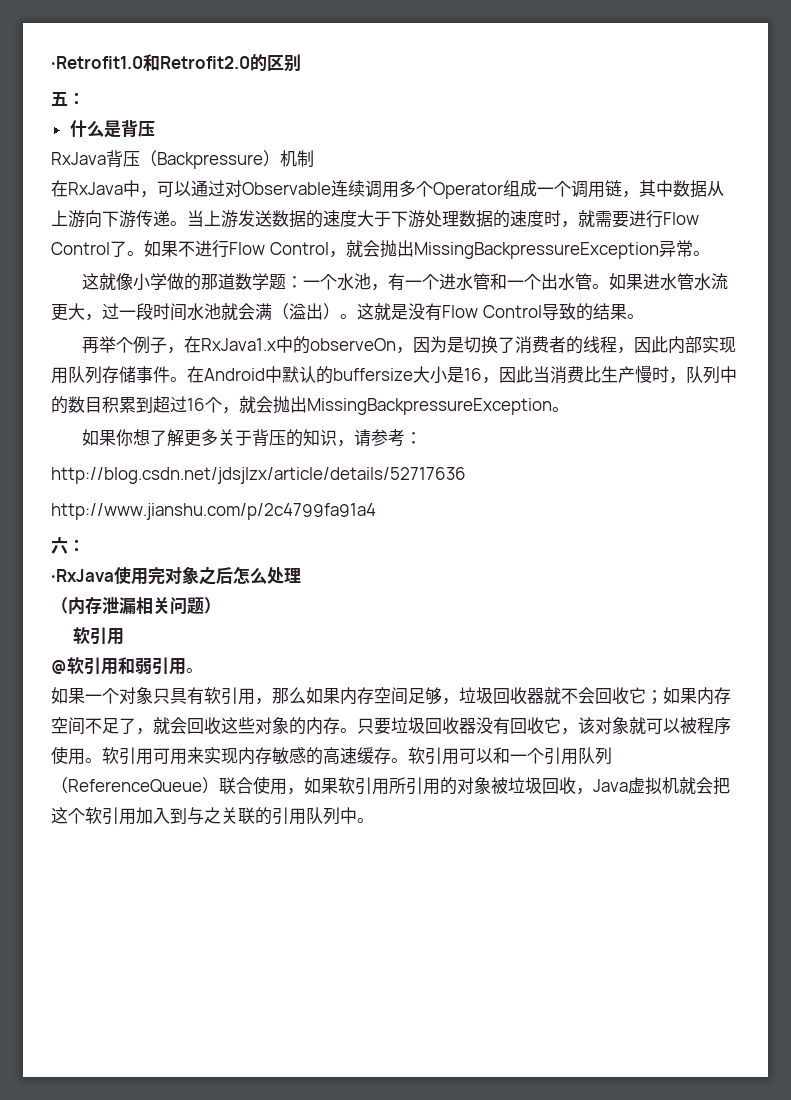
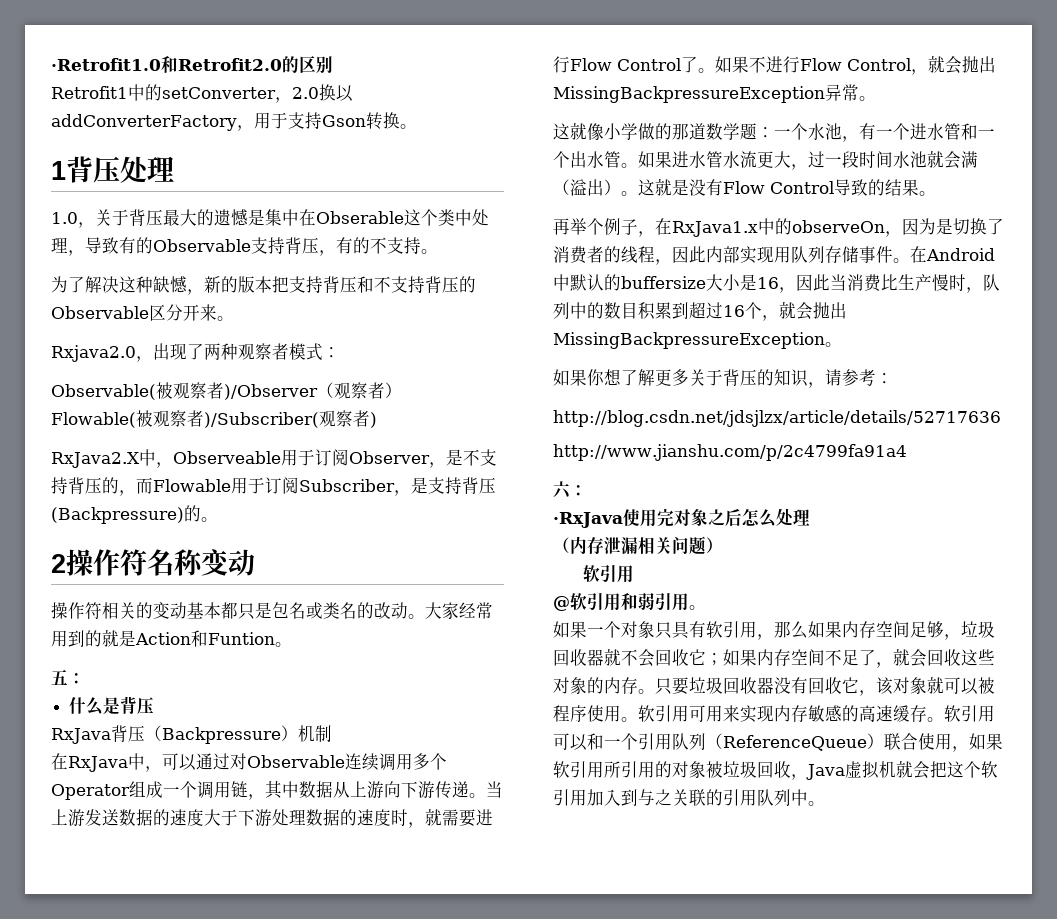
(301, 63) none -> [51,84,353,103] [51,112,417,131] [51,156,174,183] [51,209,489,228] [51,237,438,256] [51,276,476,295] [51,304,234,321] [51,343,340,362] [51,382,402,400] [51,410,377,428] [51,449,497,468] [51,477,496,496] [51,505,218,524] [51,549,255,576] [51,602,493,620] [51,630,292,647] // Retrofit1中的setConverter，2.0换以addConverterFactory，用于支持Gson转换。 // 1背压处理 // 1.0，关于背压最大的遗憾是集中在Obserable这个类中处理，导致有的Observable支持背压，有的不支持。 // 为了解决这种缺憾，新的版本把支持背压和不支持背压的Observable区分开来。 // Rxjava2.0，出现了两种观察者模式： // Observable(被观察者)/Observer（观察者） // Flowable(被观察者)/Subscriber(观察者) // RxJava2.X中，Observeable用于订阅Observer，是不支持背压的，而Flowable用于订阅Subscriber，是支持背压(Backpressure)的。 // 2操作符名称变动 // 操作符相关的变动基本都只是包名或类名的改动。大家经常用到的就是Action和Funtion。

